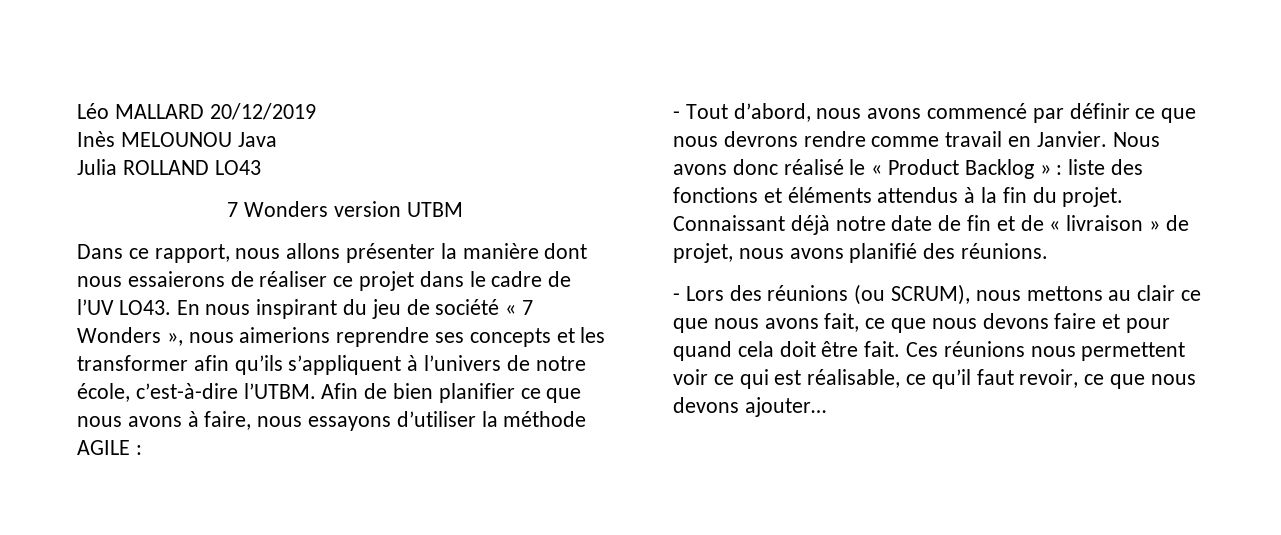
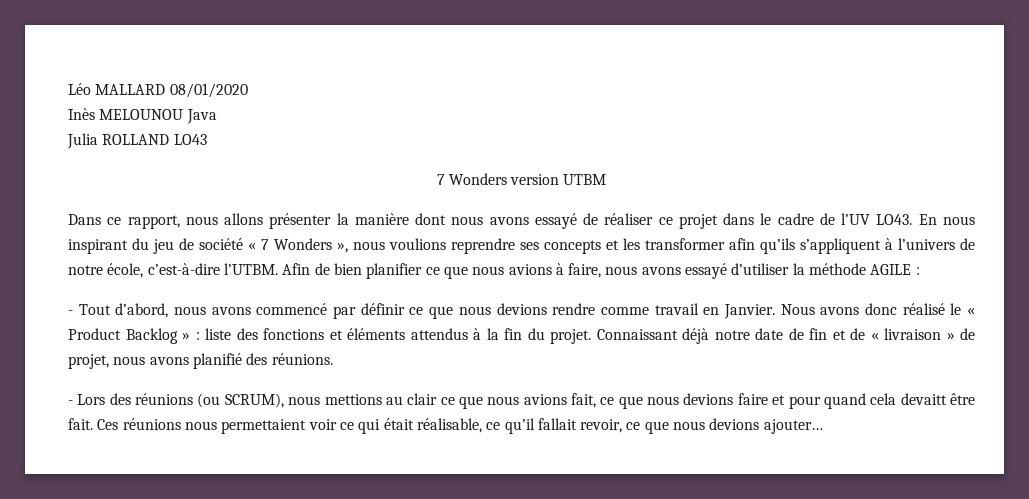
[209,103,316,120] 20/12/2019 -> [169,83,248,98] 08/01/2020
[127,271,225,287] essaierons -> [489,213,577,229] avons essayé
[239,327,331,343] aimerions -> [389,238,446,250] voulions
[127,416,182,427] avons -> [508,264,552,275] avions
[308,416,392,431] essayons -> [641,263,728,279] avons essayé
[723,131,798,147] devrons -> [496,303,547,315] devions
[1026,286,1103,301] mettons -> [324,394,382,405] mettions
[764,318,819,329] avons -> [523,394,567,405] avions
[982,313,1049,329] devons -> [683,393,734,405] devions
[779,341,816,357] doit -> [900,393,947,405] devaitt
[1081,342,1186,361] permettent -> [221,419,307,434] permettaient
[774,370,802,385] est -> [383,418,414,430] était
[976,369,1014,385] faut -> [537,418,577,430] fallait
[673,397,739,413] devons -> [709,418,760,430] devions

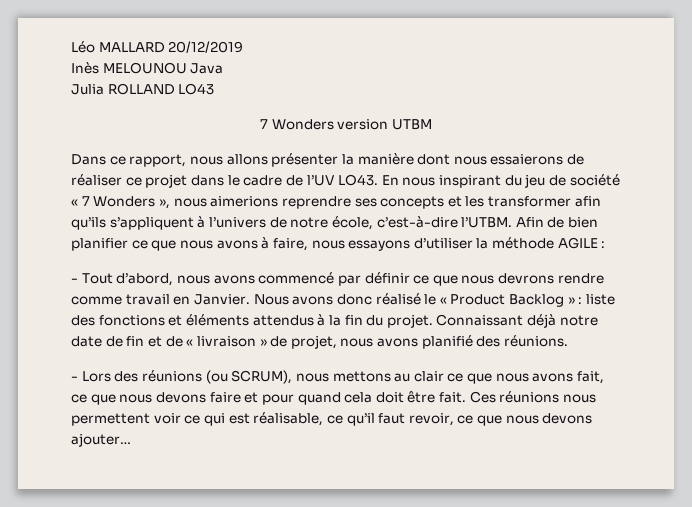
[169,83,248,98] 08/01/2020 -> [168,41,244,53] 20/12/2019
[489,213,577,229] avons essayé -> [490,154,564,165] essaierons
[389,238,446,250] voulions -> [210,196,279,207] aimerions
[508,264,552,275] avions -> [216,240,258,249] avons
[641,263,728,279] avons essayé -> [348,240,411,251] essayons
[496,303,547,315] devions -> [498,273,555,284] devrons
[324,394,382,405] mettions -> [332,371,391,382] mettons
[523,394,567,405] avions -> [532,373,574,382] avons
[683,393,734,405] devions -> [155,392,206,403] devons
[900,393,947,405] devaitt -> [375,392,404,403] doit
[221,419,307,434] permettaient -> [71,413,150,426] permettent
[383,418,414,430] était -> [228,413,250,424] est
[537,418,577,430] fallait -> [378,413,406,424] faut
[709,418,760,430] devions -> [542,413,593,424] devons

